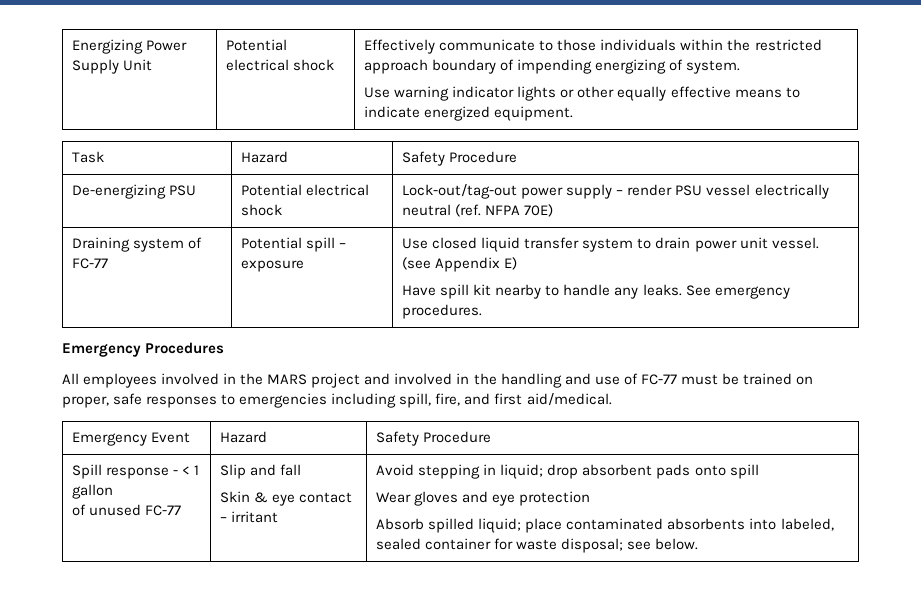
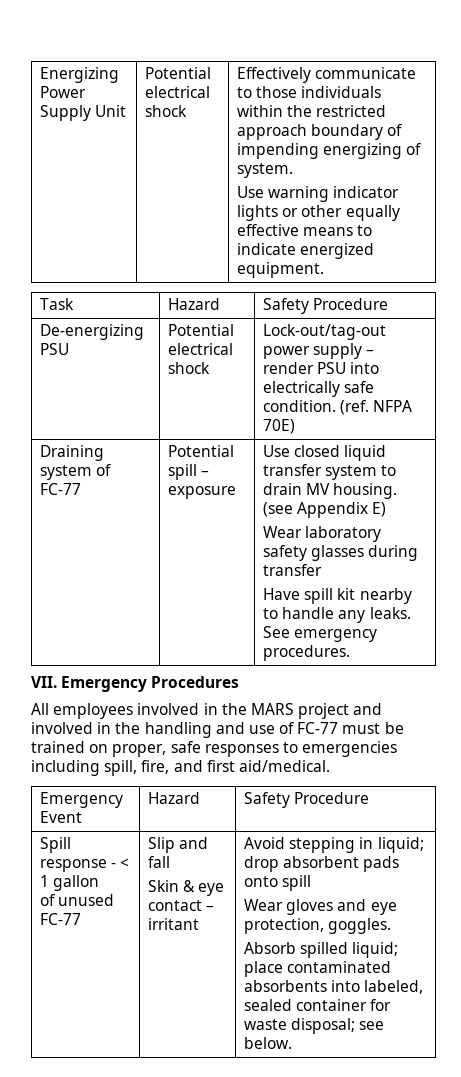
[706,184,829,199] [402,204,452,216] vessel electrically neutral -> [350,362,380,374] [263,381,375,397] [263,400,337,412] into electrically safe condition.
[694,237,819,252] power unit vessel. -> [306,483,398,499] MV housing.
(518, 263) none -> [263,526,382,542] [263,545,419,561] [263,564,323,576] // Wear laboratory safety glasses during transfer
(483, 311) none -> [31,676,57,688] VII.
[519,491,591,506] protection -> [244,918,392,934] protection, goggles.

